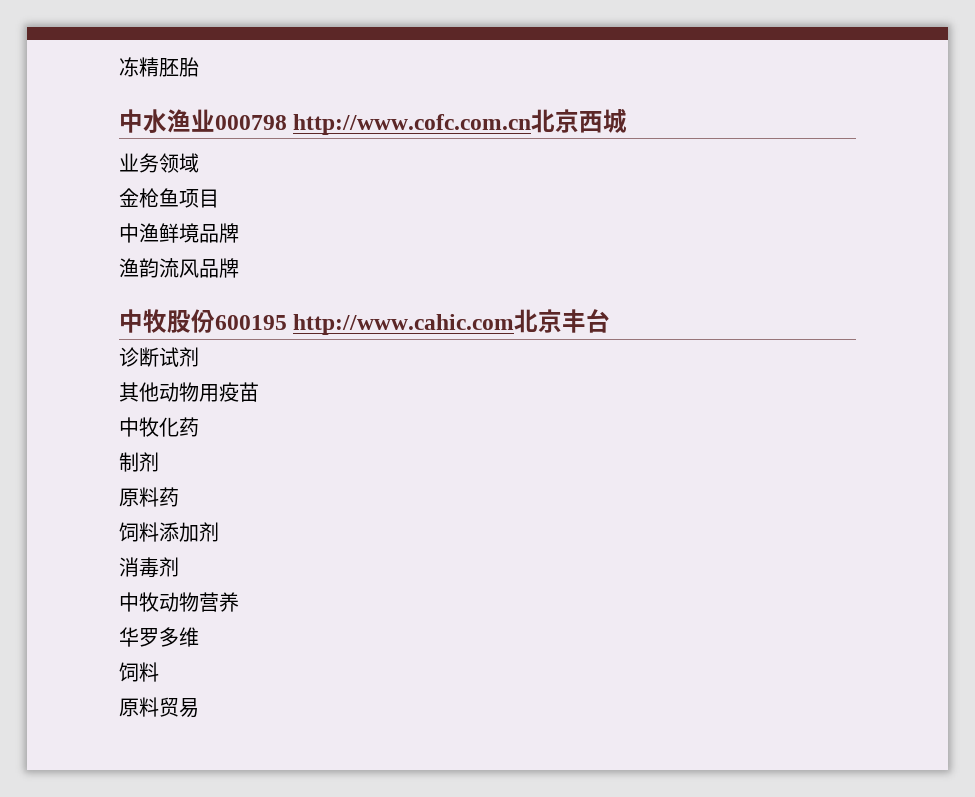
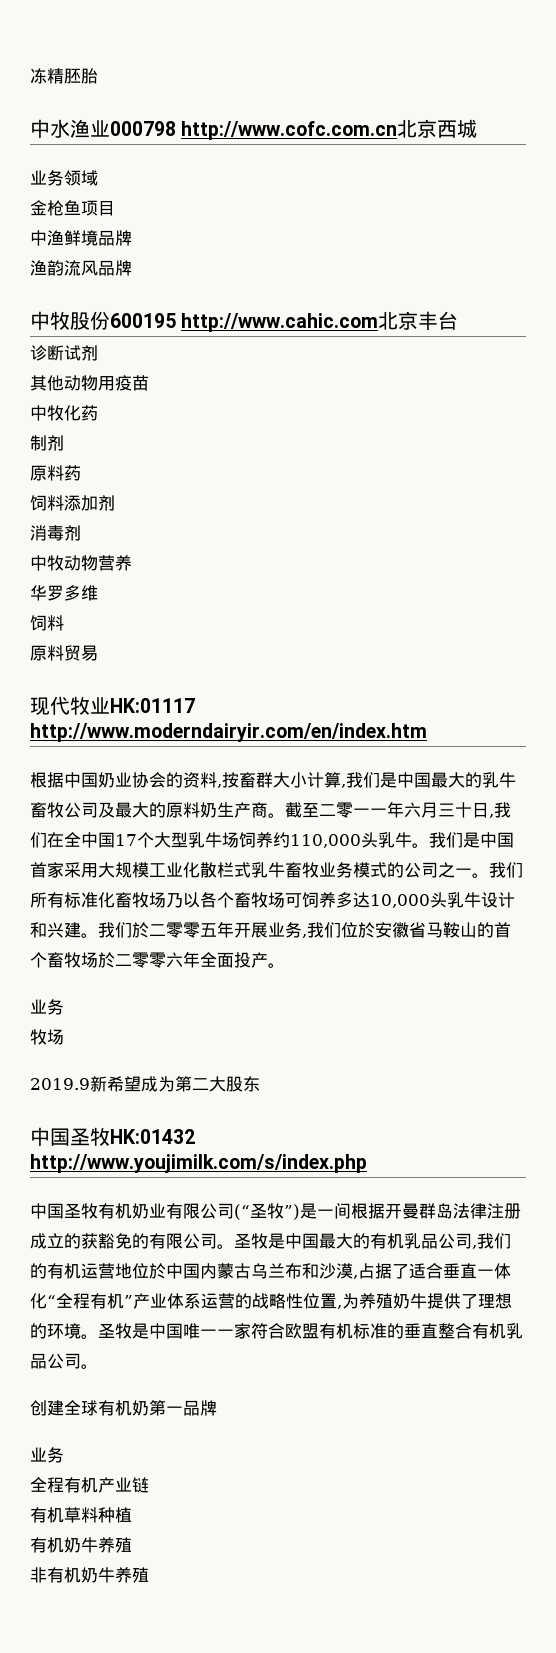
(199, 708) none -> [30,696,195,716] [30,723,427,742] [30,772,516,788] [30,801,511,818] [30,832,514,848] [30,862,523,878] [30,892,515,908] [30,921,511,938] [30,951,285,968] [30,999,64,1015] [30,1029,64,1045] [30,1076,260,1092] [30,1127,195,1146] [30,1154,367,1173] [30,1203,521,1220] [30,1233,511,1249] [30,1263,511,1279] [30,1293,512,1309] [30,1323,523,1339] [30,1353,98,1369] [30,1400,217,1416] [30,1447,64,1463] [30,1477,149,1493] [30,1507,132,1523] [30,1537,132,1553] [30,1567,149,1583] // 现代牧业HK:01117 http://www.moderndairyir.com/en/index.htm // 根据中国奶业协会的资料,按畜群大小计算,我们是中国最大的乳牛畜牧公司及最大的原料奶生产商。截至二零一一年六月三十日,我们在全中国17个大型乳牛场饲养约110,000头乳牛。我们是中国首家采用大规模工业化散栏式乳牛畜牧业务模式的公司之一。我们所有标准化畜牧场乃以各个畜牧场可饲养多达10,000头乳牛设计和兴建。我们於二零零五年开展业务,我们位於安徽省马鞍山的首个畜牧场於二零零六年全面投产。 // 业务 // 牧场 // 2019.9新希望成为第二大股东 // 中国圣牧HK:01432 http://www.youjimilk.com/s/index.php // 中国圣牧有机奶业有限公司(“圣牧”)是一间根据开曼群岛法律注册成立的获豁免的有限公司。圣牧是中国最大的有机乳品公司,我们的有机运营地位於中国内蒙古乌兰布和沙漠,占据了适合垂直一体化“全程有机”产业体系运营的战略性位置,为养殖奶牛提供了理想的环境。圣牧是中国唯一一家符合欧盟有机标准的垂直整合有机乳品公司。 // 创建全球有机奶第一品牌 // 业务 // 全程有机产业链 // 有机草料种植 // 有机奶牛养殖 // 非有机奶牛养殖

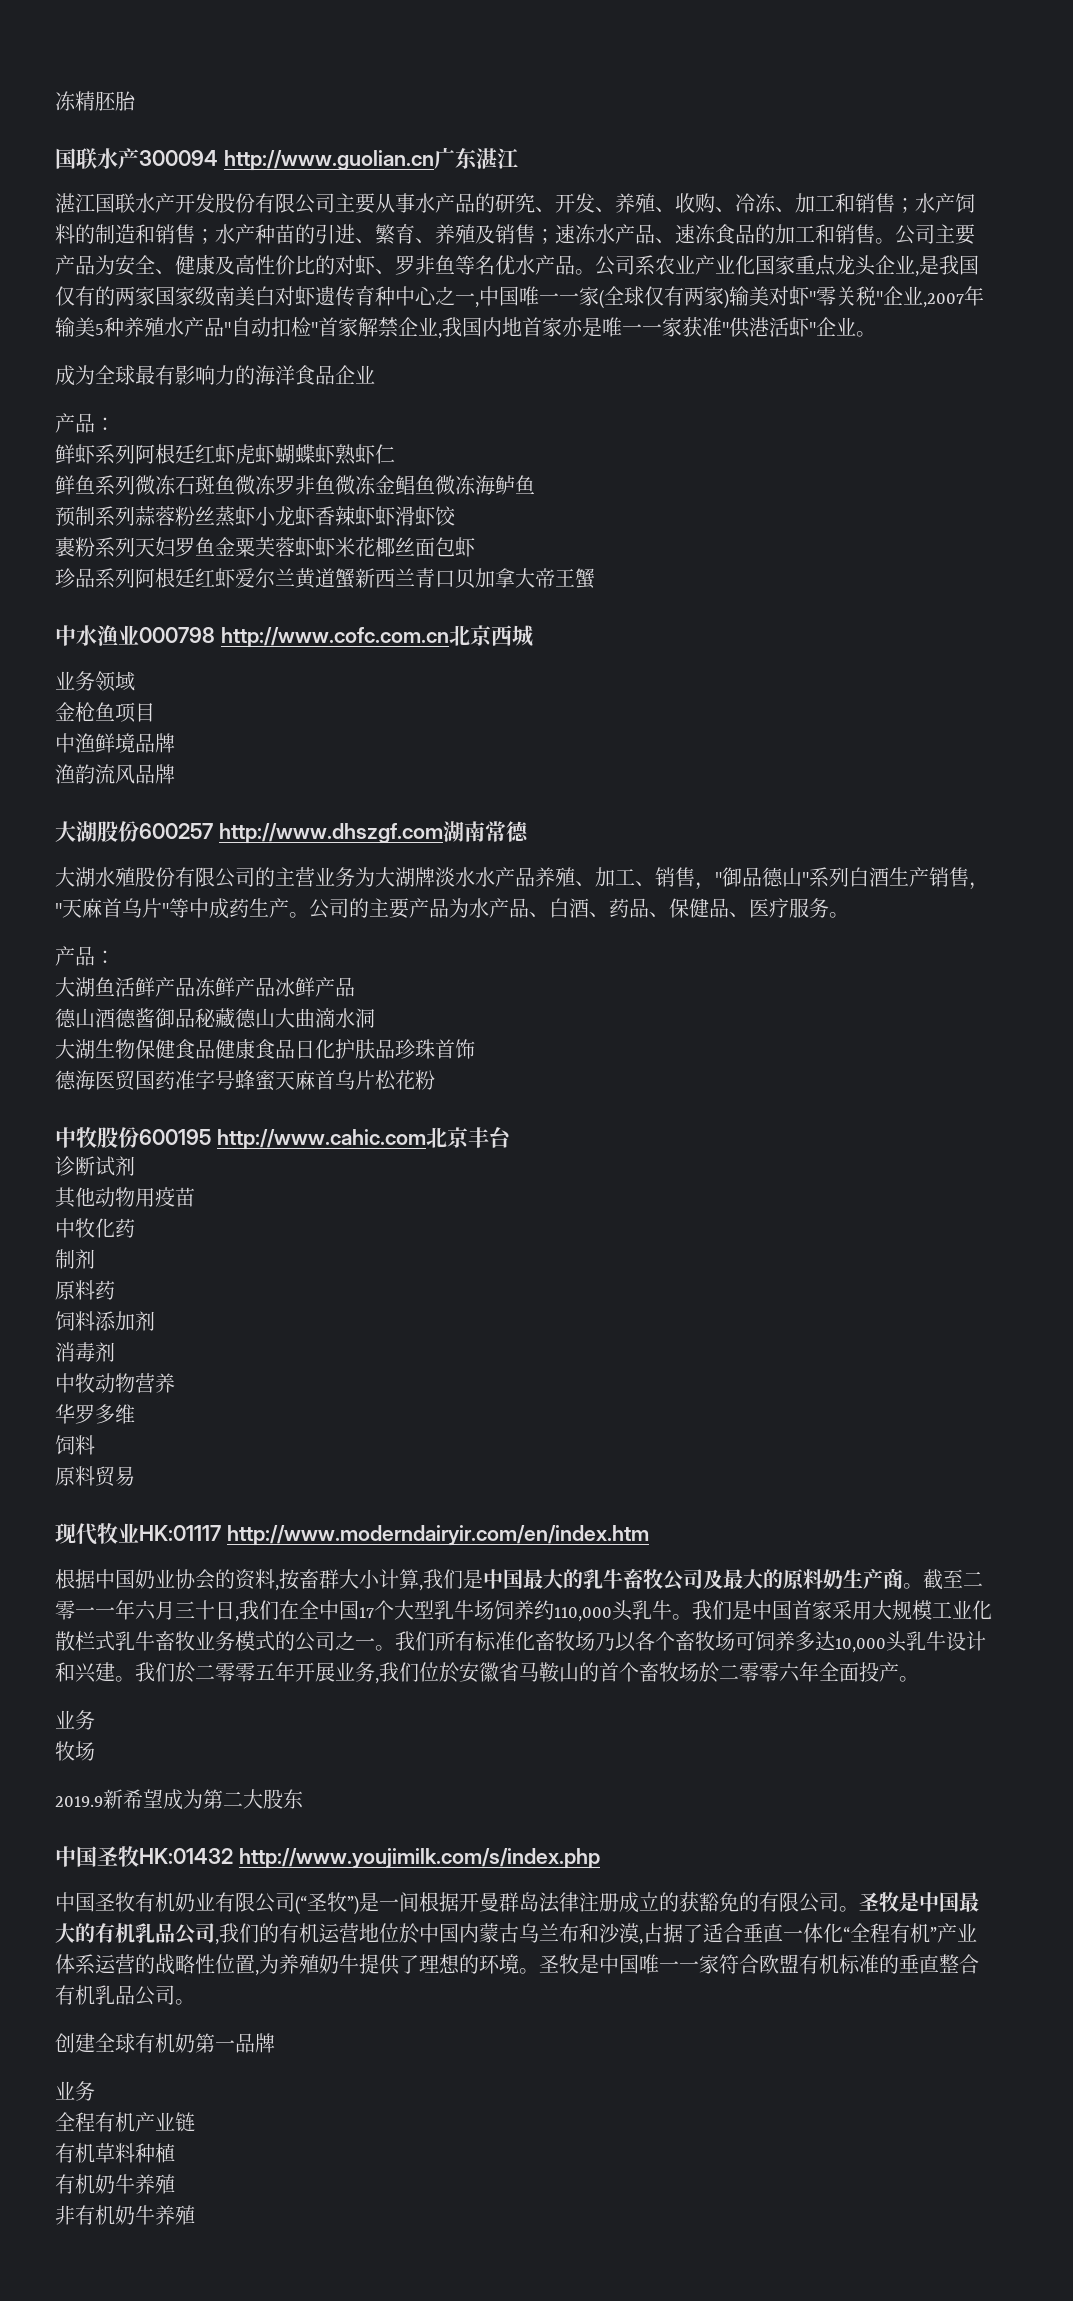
(98, 76) none -> [55,147,518,171] [55,193,975,214] [55,224,975,245] [55,255,979,277] [55,286,984,309] [55,317,876,339] [55,365,375,386] [55,413,115,433] [55,444,395,465] [55,475,535,495] [55,506,456,527] [55,537,475,557] [55,568,595,589] // 国联水产300094 http://www.guolian.cn广东湛江 // 湛江国联水产开发股份有限公司主要从事水产品的研究、开发、养殖、收购、冷冻、加工和销售；水产饲料的制造和销售；水产种苗的引进、繁育、养殖及销售；速冻水产品、速冻食品的加工和销售。公司主要产品为安全、健康及高性价比的对虾、罗非鱼等名优水产品。公司系农业产业化国家重点龙头企业,是我国仅有的两家国家级南美白对虾遗传育种中心之一,中国唯一一家(全球仅有两家)输美对虾"零关税"企业,2007年输美5种养殖水产品"自动扣检"首家解禁企业,我国内地首家亦是唯一一家获准"供港活虾"企业。 // 成为全球最有影响力的海洋食品企业 // 产品： // 鲜虾系列阿根廷红虾虎虾蝴蝶虾熟虾仁 // 鲜鱼系列微冻石斑鱼微冻罗非鱼微冻金鲳鱼微冻海鲈鱼 // 预制系列蒜蓉粉丝蒸虾小龙虾香辣虾虾滑虾饺 // 裹粉系列天妇罗鱼金粟芙蓉虾虾米花椰丝面包虾 // 珍品系列阿根廷红虾爱尔兰黄道蟹新西兰青口贝加拿大帝王蟹
(132, 268) none -> [55,821,529,844] [55,867,989,890] [55,898,849,919] [55,946,115,966] [55,977,355,997] [55,1008,375,1029] [55,1039,475,1059] [55,1070,435,1091] // 大湖股份600257 http://www.dhszgf.com湖南常德 // 大湖水殖股份有限公司的主营业务为大湖牌淡水水产品养殖、加工、销售，"御品德山"系列白酒生产销售，"天麻首乌片"等中成药生产。公司的主要产品为水产品、白酒、药品、保健品、医疗服务。 // 产品： // 大湖鱼活鲜产品冻鲜产品冰鲜产品 // 德山酒德酱御品秘藏德山大曲滴水洞 // 大湖生物保健食品健康食品日化护肤品珍珠首饰 // 德海医贸国药准字号蜂蜜天麻首乌片松花粉

